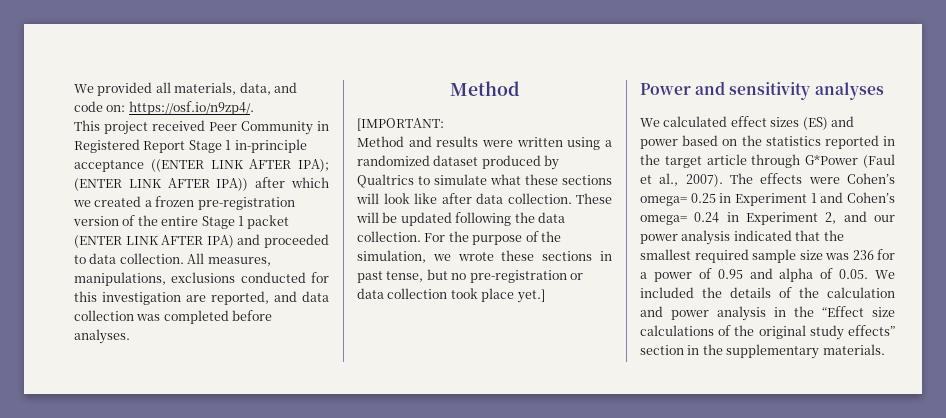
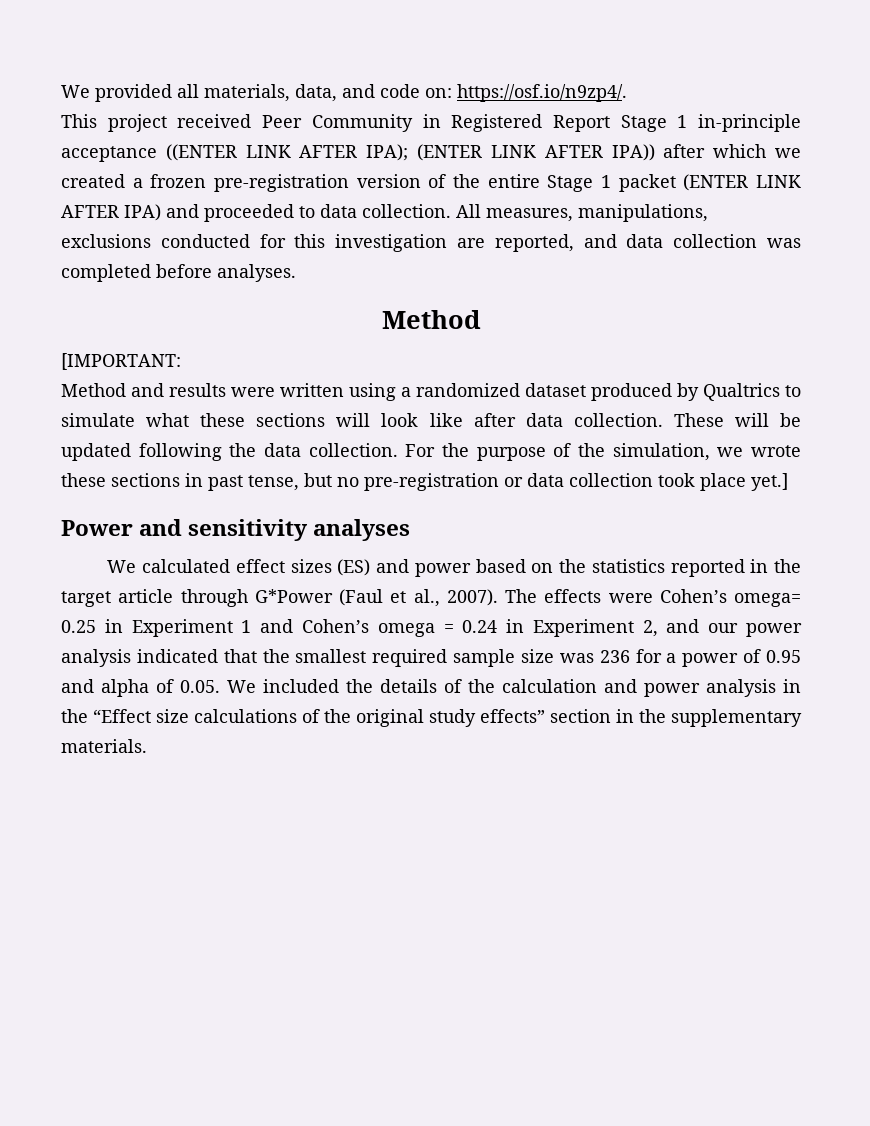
[640,215,687,225] omega= -> [377,623,454,637] omega =

